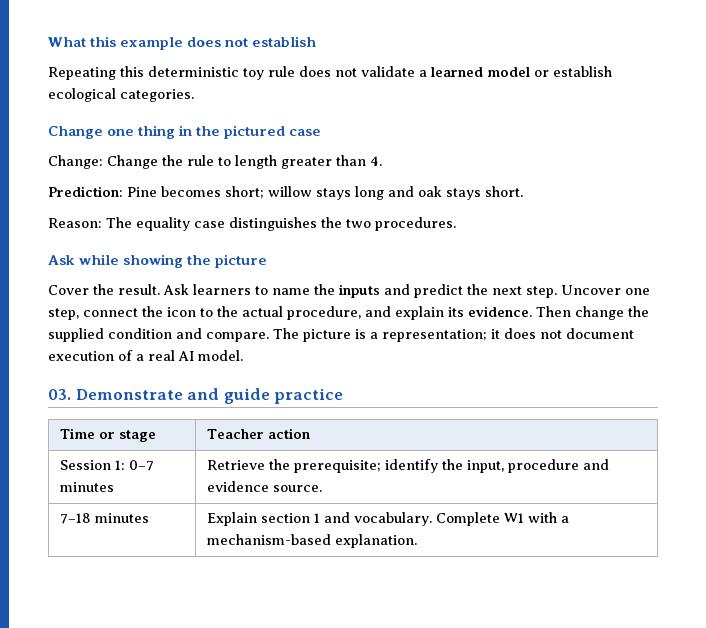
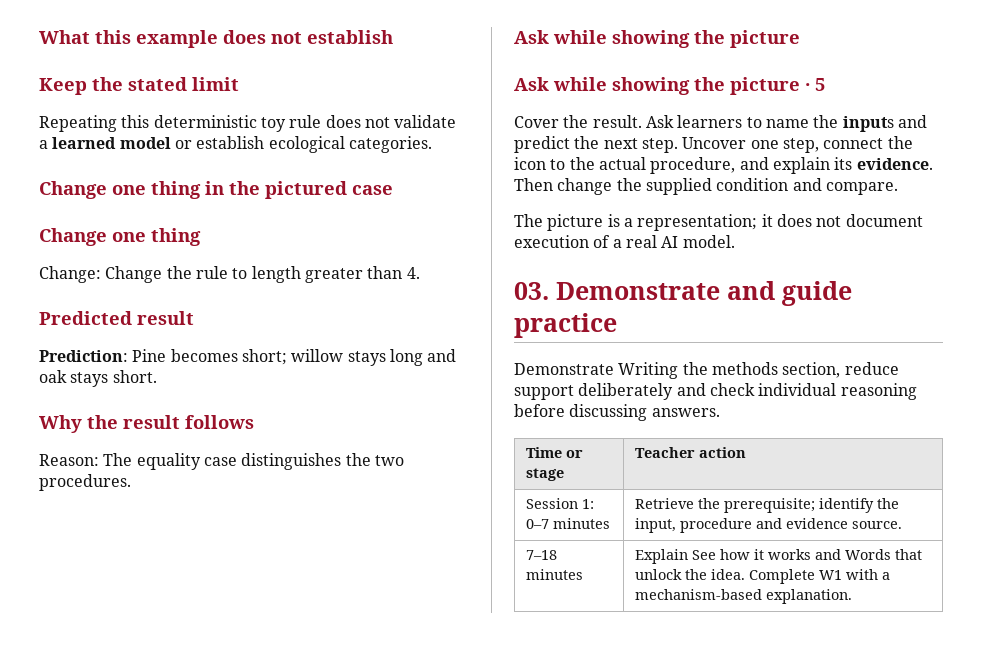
(317, 41) none -> [39,77,239,95] // Keep the stated limit
(322, 132) none -> [39,228,201,246] // Change one thing
(382, 161) none -> [39,311,194,325] // Predicted result
(523, 191) none -> [39,415,254,433] // Why the result follows
(268, 261) none -> [514,77,825,95] // Ask while showing the picture · 5
(269, 337) none -> (898, 188) //
(344, 396) none -> [514,362,899,379] [514,383,917,400] [514,404,720,421] // Demonstrate Writing the methods section, reduce support deliberately and check individual reasoning before discussing answers.
[260,512,432,526] section 1 and vocabulary. -> [692,549,923,560] [635,569,746,580] See how it works and Words that unlock the idea.

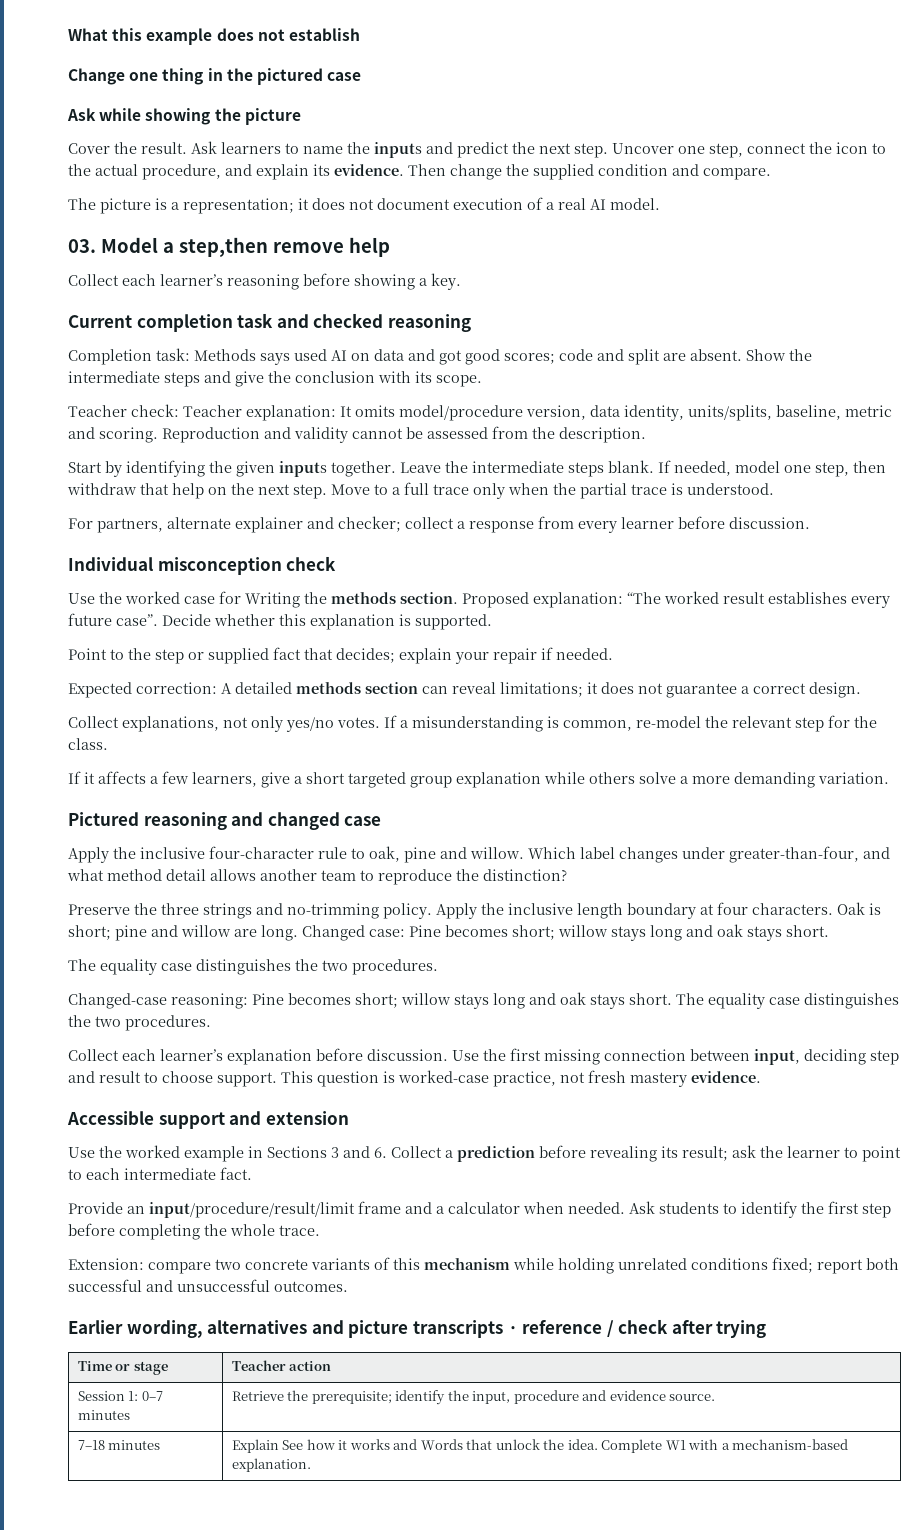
[39,77,239,95] [39,115,457,132] [39,136,432,153] // Keep the stated limit // Repeating this deterministic toy rule does not validate a learned model or establish ecological categories. -> (360, 34) none
[39,228,201,246] [39,266,420,283] [39,311,194,325] [39,349,457,366] [39,370,157,387] [39,415,254,433] [39,453,404,470] [39,474,131,491] [514,30,800,48] [514,77,825,95] // Change one thing // Change: Change the rule to length greater than 4. // Predicted result // Prediction: Pine becomes short; willow stays long and oak stays short. // Why the result follows // Reason: The equality case distinguishes the two procedures. // Ask while showing the picture // Ask while showing the picture · 5 -> [67,108,301,125] // Ask while showing the picture
[556,281,852,306] [514,313,617,338] [514,362,899,379] [514,383,917,400] [514,404,720,421] Demonstrate and guide practice // Demonstrate Writing the methods section, reduce support deliberately and check individual reasoning before discussing answers. -> [100,237,390,257] [68,273,461,290] [68,313,471,332] [68,348,812,365] [68,371,482,387] [68,404,892,421] [68,426,646,443] [68,460,886,477] [67,482,774,499] [68,516,810,533] [68,556,337,575] [68,591,890,608] [68,613,492,630] [68,647,613,664] [68,682,861,698] [68,715,877,732] [68,738,108,750] [68,771,889,788] [68,812,382,830] [68,846,890,863] [67,869,567,885] [68,902,881,919] [68,924,829,941] [68,959,438,975] [68,992,899,1009] [68,1015,211,1031] [68,1048,899,1065] [68,1070,761,1087] [67,1111,349,1129] [68,1145,901,1162] [68,1167,252,1180] [68,1201,891,1218] [68,1223,320,1240] [68,1257,899,1274] [68,1279,348,1292] [68,1319,767,1338] Model a step,then remove help // Collect each learner’s reasoning before showing a key. // Current completion task and checked reasoning // Completion task: Methods says used AI on data and got good scores; code and split are absent. Show the intermediate steps and give the conclusion with its scope. // Teacher check: Teacher explanation: It omits model/procedure version, data identity, units/splits, baseline, metric and scoring. Reproduction and validity cannot be assessed from the description. // Start by identifying the given inputs together. Leave the intermediate steps blank. If needed, model one step, then withdraw that help on the next step. Move to a full trace only when the partial trace is understood. // For partners, alternate explainer and checker; collect a response from every learner before discussion. // Individual misconception check // Use the worked case for Writing the methods section. Proposed explanation: “The worked result establishes every future case”. Decide whether this explanation is supported. // Point to the step or supplied fact that decides; explain your repair if needed. // Expected correction: A detailed methods section can reveal limitations; it does not guarantee a correct design. // Collect explanations, not only yes/no votes. If a misunderstanding is common, re-model the relevant step for the class. // If it affects a few learners, give a short targeted group explanation while others solve a more demanding variation. // Pictured reasoning and changed case // Apply the inclusive four-character rule to oak, pine and willow. Which label changes under greater-than-four, and what method detail allows another team to reproduce the distinction? // Preserve the three strings and no-trimming policy. Apply the inclusive length boundary at four characters. Oak is short; pine and willow are long. Changed case: Pine becomes short; willow stays long and oak stays short. // The equality case distinguishes the two procedures. // Changed-case reasoning: Pine becomes short; willow stays long and oak stays short. The equality case distinguishes the two procedures. // Collect each learner’s explanation before discussion. Use the first missing connection between input, deciding step and result to choose support. This question is worked-case practice, not fresh mastery evidence. // Accessible support and extension // Use the worked example in Sections 3 and 6. Collect a prediction before revealing its result; ask the learner to point to each intermediate fact. // Provide an input/procedure/result/limit frame and a calculator when needed. Ask students to identify the first step before completing the whole trace. // Extension: compare two concrete variants of this mechanism while holding unrelated conditions fixed; report both successful and unsuccessful outcomes. // Earlier wording, alternatives and picture transcripts · reference / check after trying

